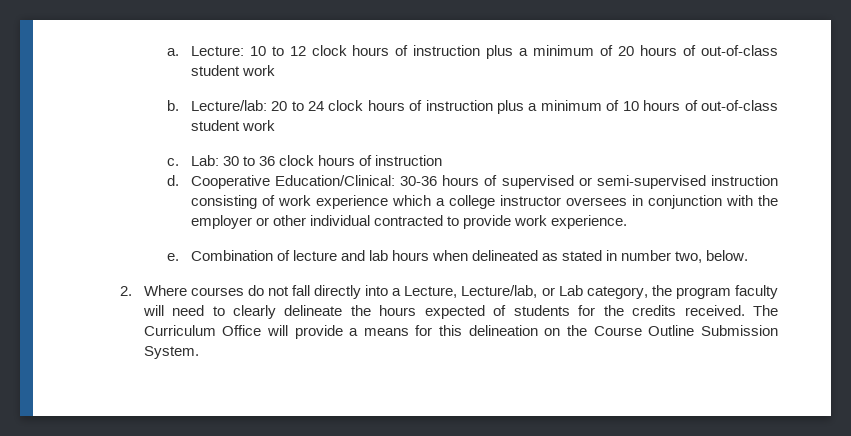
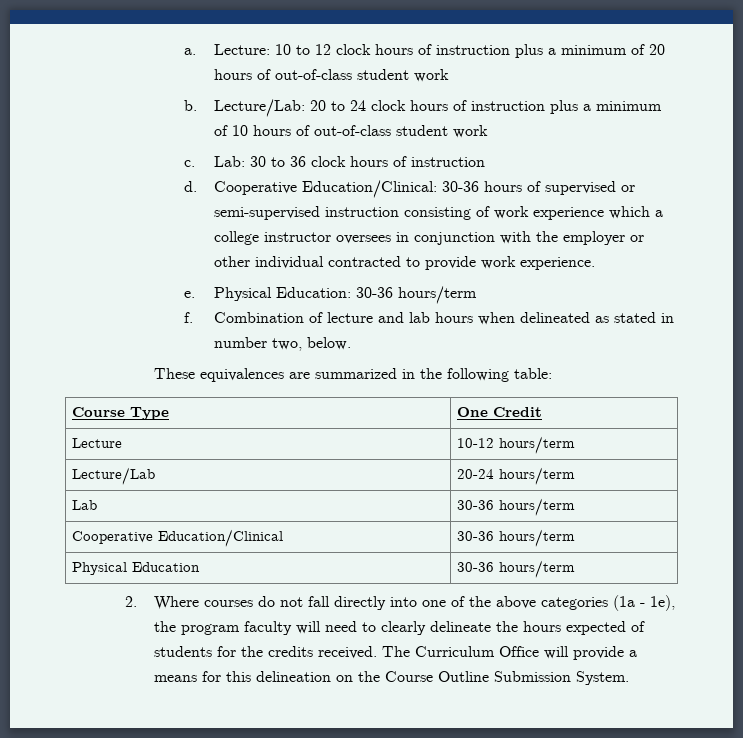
[190,100,267,111] Lecture/lab: -> [213,99,305,117] Lecture/Lab:
(180, 257) none -> [213,286,477,304] [184,312,194,323] Physical Education: 30-36 hours/term // f.
(749, 255) none -> [154,368,553,382] [72,407,170,420] [457,407,543,417] [72,438,123,448] [457,436,576,454] [72,467,156,485] [457,467,576,485] [72,500,98,510] [457,498,576,516] [72,529,284,547] [457,529,576,547] [72,562,201,575] [457,560,576,578] // These equivalences are summarized in the following table: // Course Type | One Credit // Lecture | 10-12 hours/term // Lecture/Lab | 20-24 hours/term // Lab | 30-36 hours/term // Cooperative Education/Clinical | 30-36 hours/term // Physical Education | 30-36 hours/term
[392,285,648,299] a Lecture, Lecture/lab, or Lab category, -> [422,595,676,611] one of the above categories (1a - 1e),

